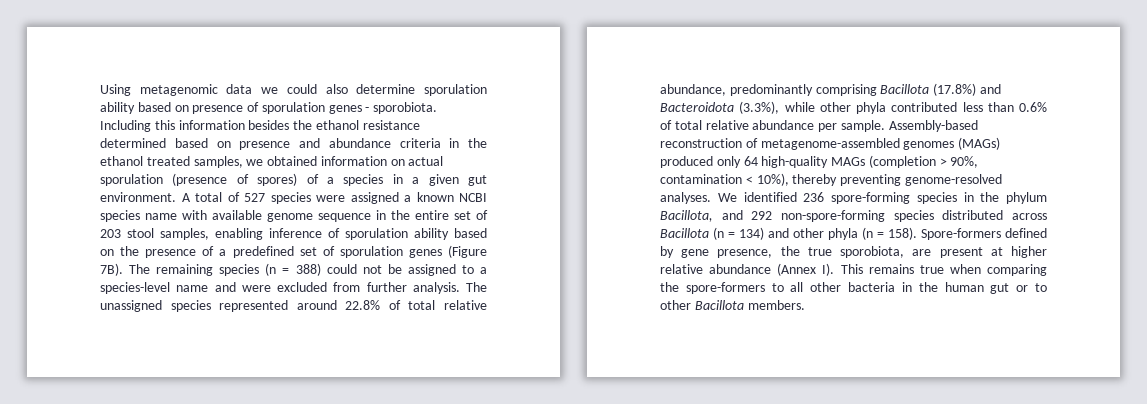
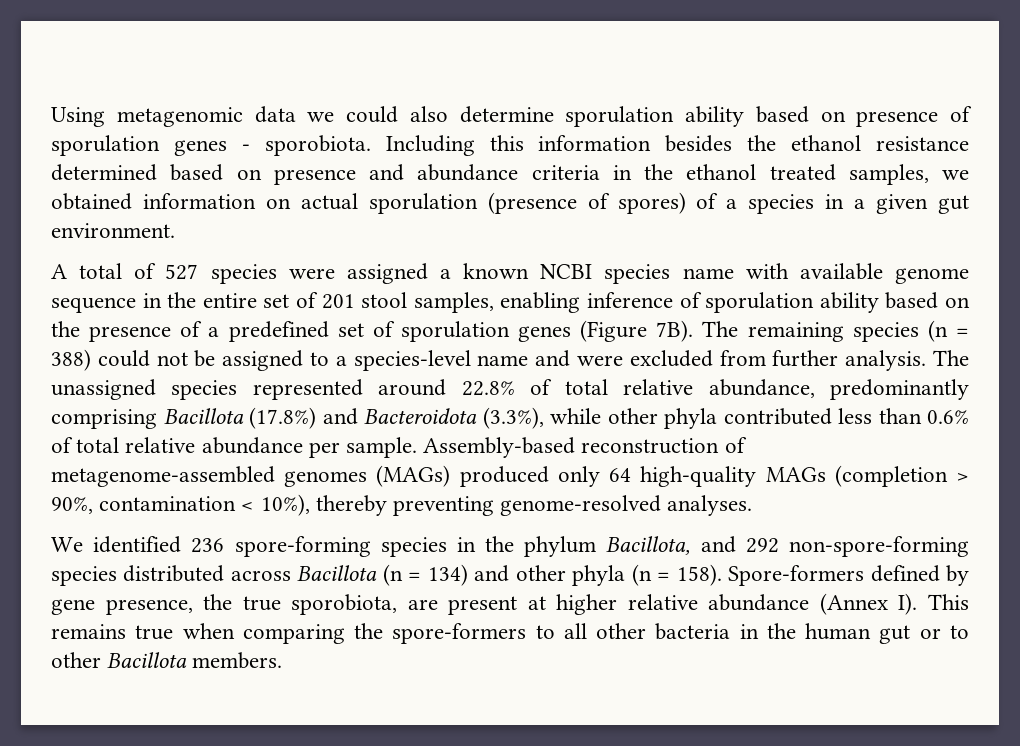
(176, 197) none -> (175, 230) //
[100,229,121,238] 203 -> [321,294,355,309] 201
(711, 198) none -> (753, 505) //

